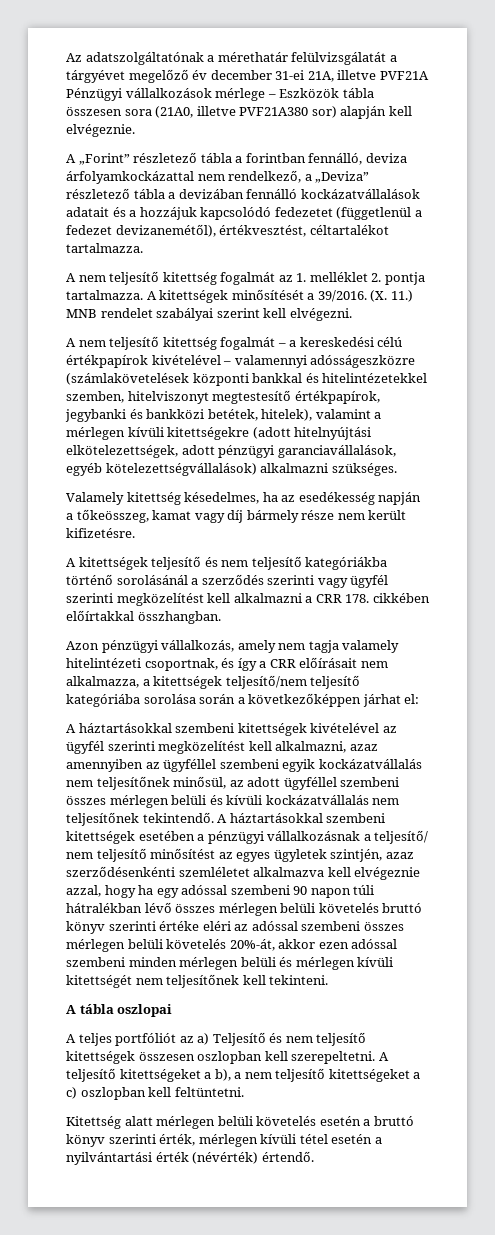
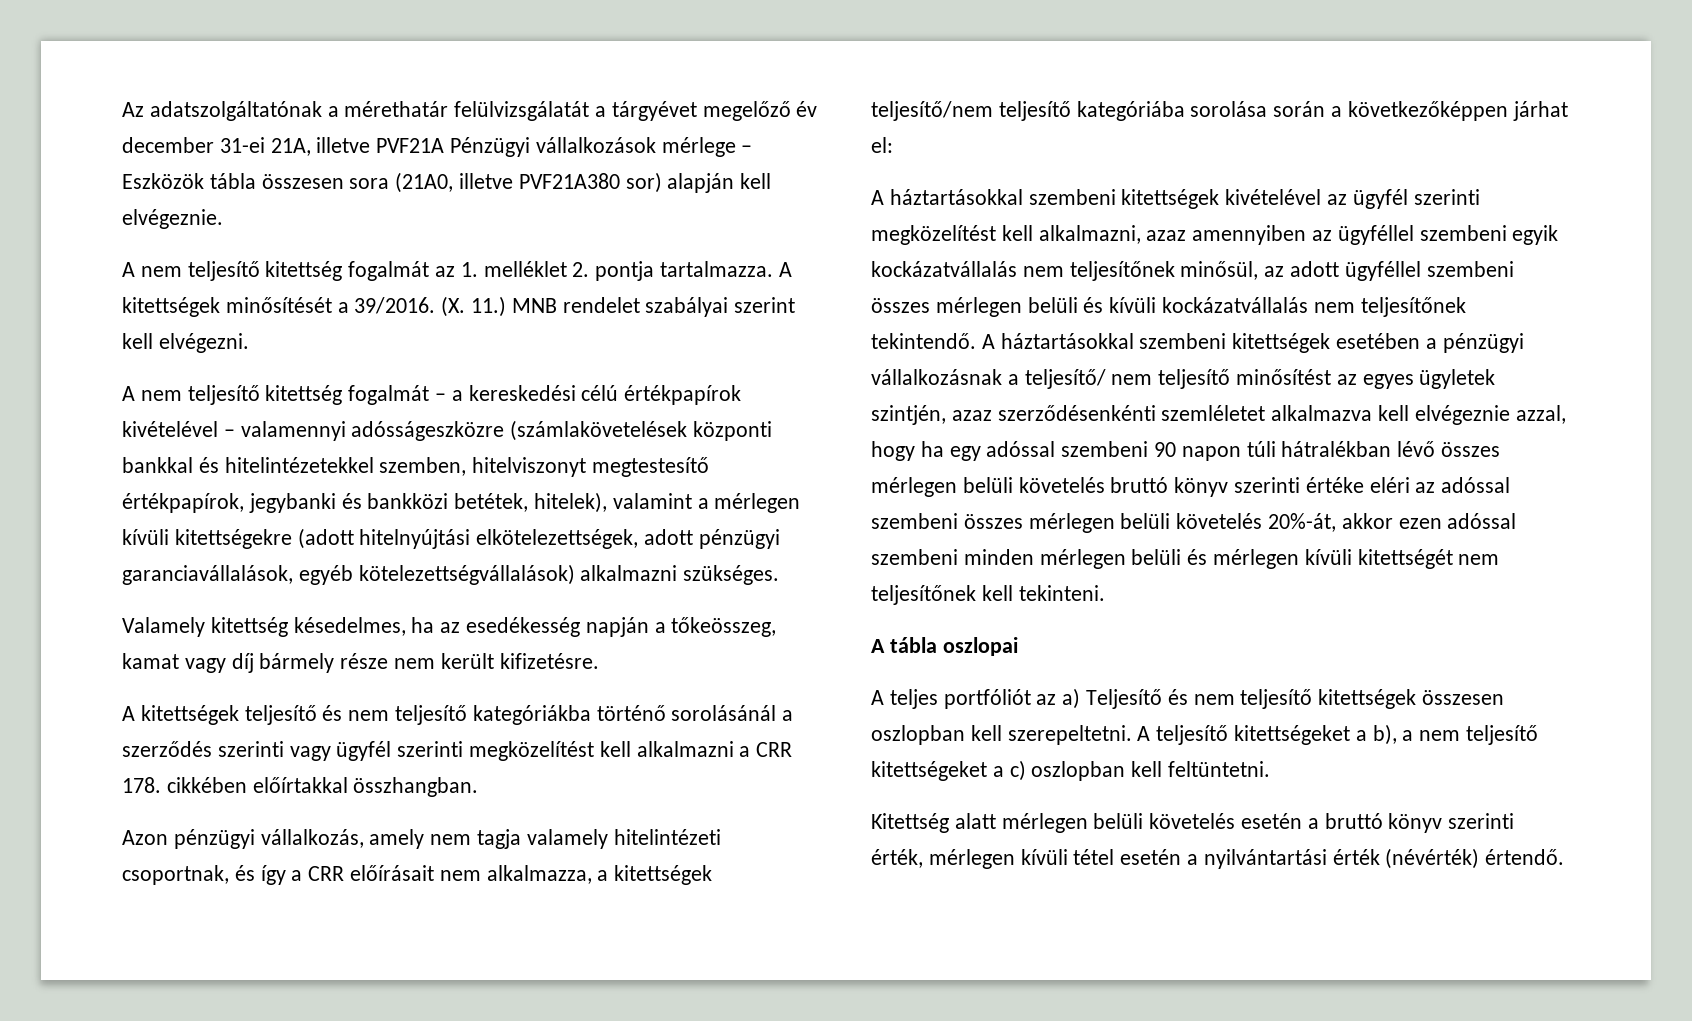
[66,152,407,165] [66,170,370,184] [66,188,420,199] [66,207,422,220] [66,224,389,237] [66,243,143,253] // A „Forint” részletező tábla a forintban fennálló, deviza árfolyamkockázattal nem rendelkező, a „Deviza” részletező tábla a devizában fennálló kockázatvállalások adatait és a hozzájuk kapcsolódó fedezetet (függetlenül a fedezet devizanemétől), értékvesztést, céltartalékot tartalmazza. -> (223, 219) none

